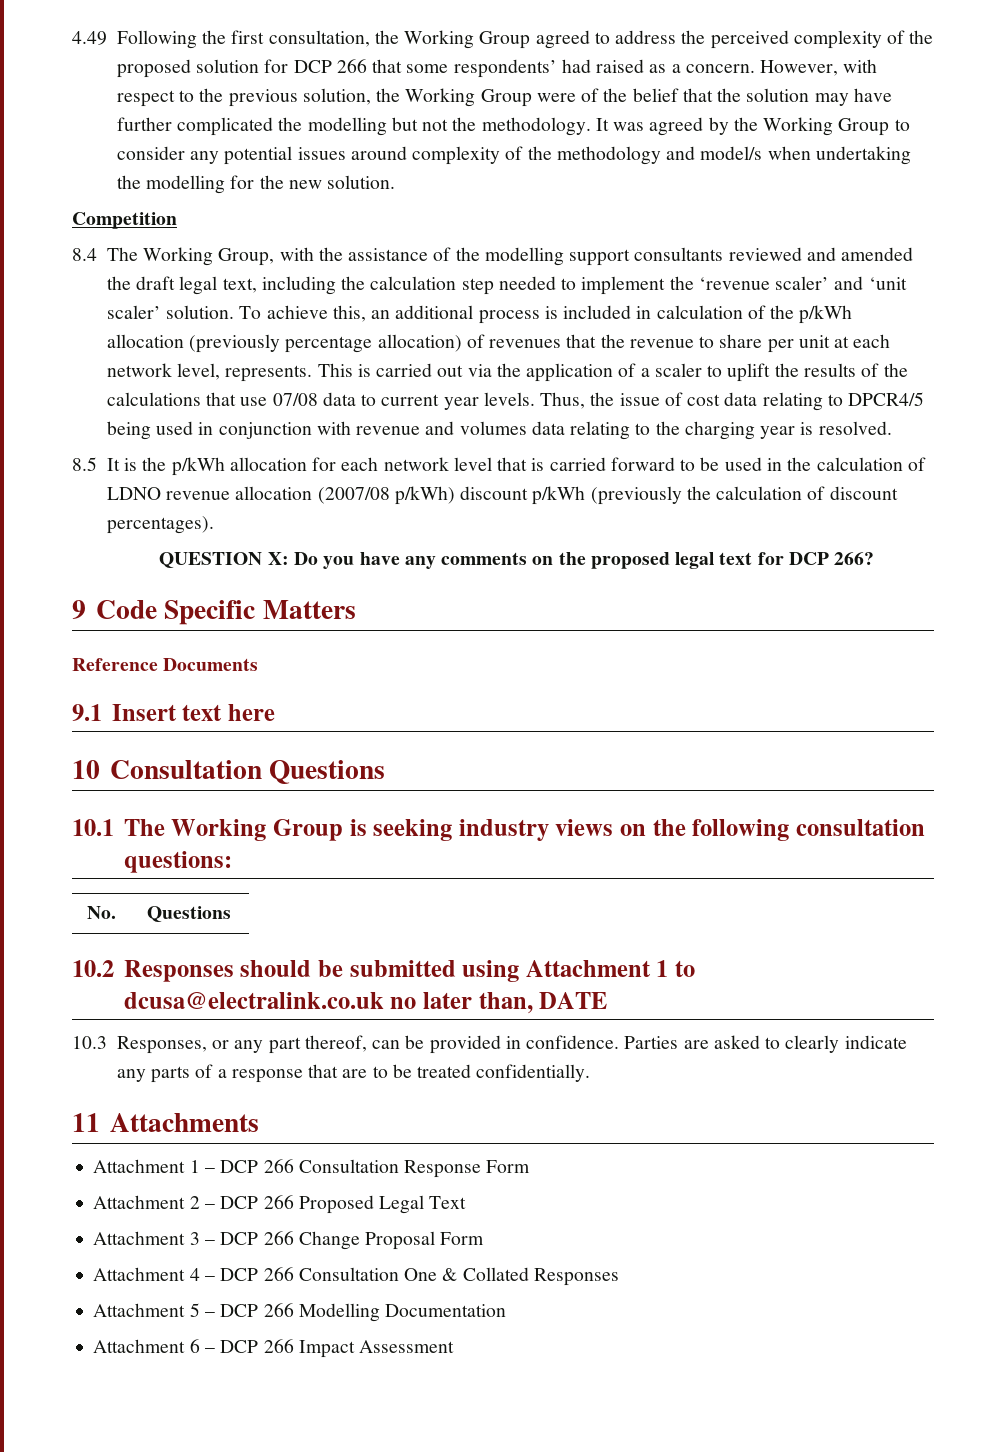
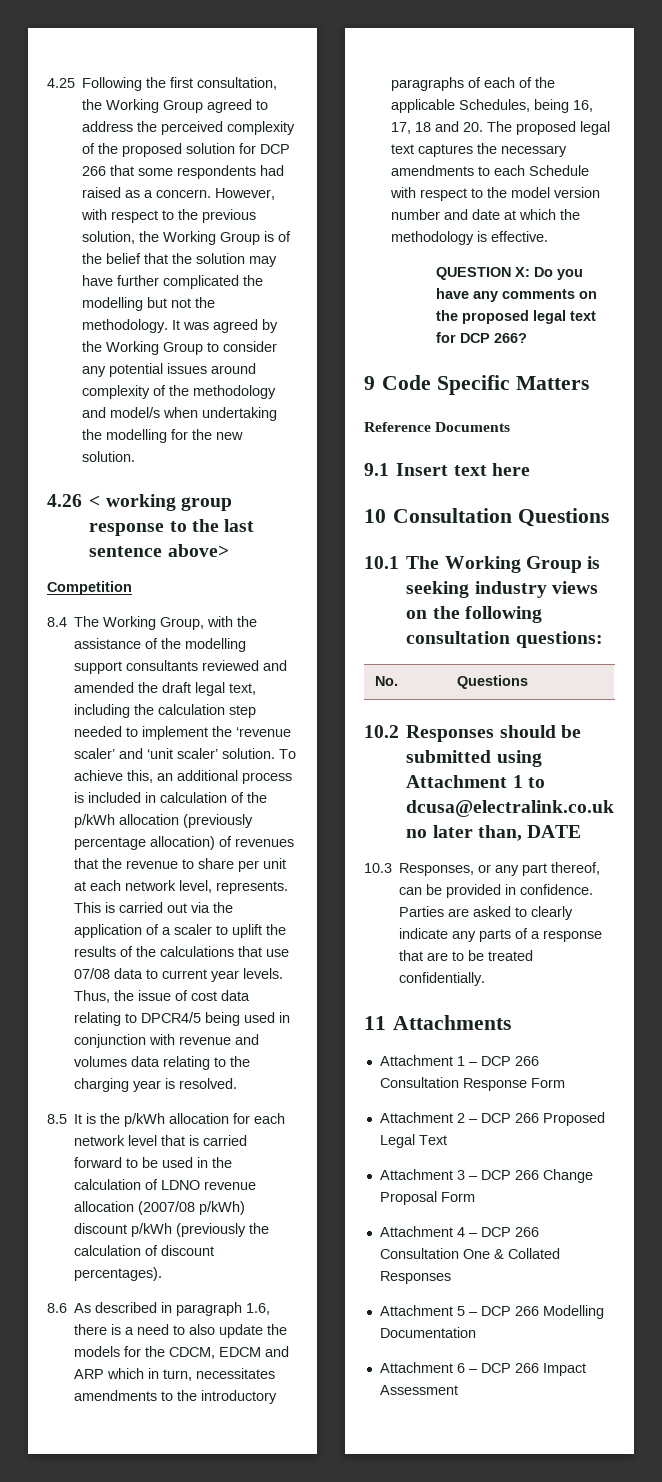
[72,31,107,45] 4.49 -> [47,78,75,88] 4.25
[453,59,557,78] respondents’ -> [177,165,257,179] respondents
[536,93,576,102] were -> [264,231,275,242] is
(396, 182) none -> [47,494,232,511] [89,519,255,536] [89,544,229,557] // 4.26 < working group response to the last sentence above>
(214, 525) none -> [47,1302,271,1316] [74,1324,288,1338] [74,1346,290,1359] [74,1368,276,1381] [74,1390,278,1404] [391,77,556,91] [391,99,594,113] [391,121,611,135] [391,143,568,157] [391,165,590,176] [390,187,601,201] [391,209,581,220] [391,231,549,245] // 8.6 As described in paragraph 1.6, there is a need to also update the models for the CDCM, EDCM and ARP which in turn, necessitates amendments to the introductory paragraphs of each of the applicable Schedules, being 16, 17, 18 and 20. The proposed legal text captures the necessary amendments to each Schedule with respect to the model version number and date at which the methodology is effective.

